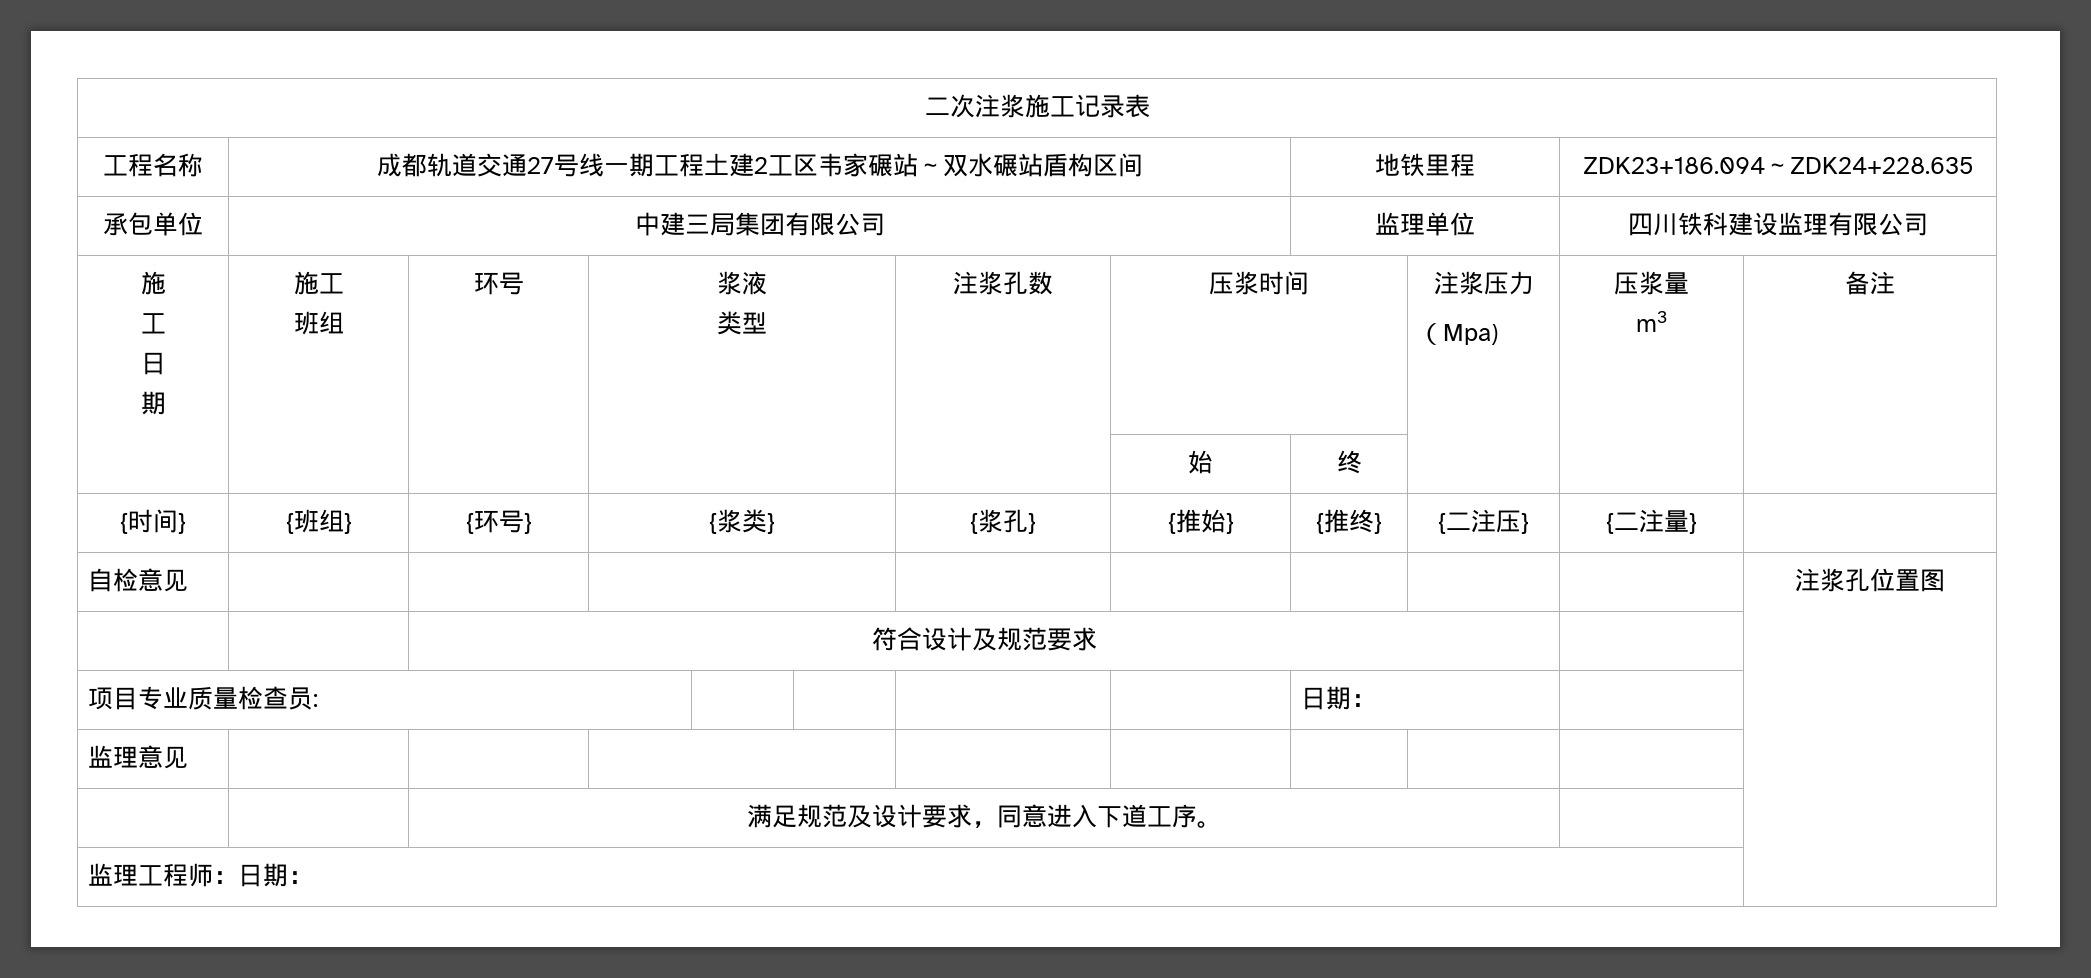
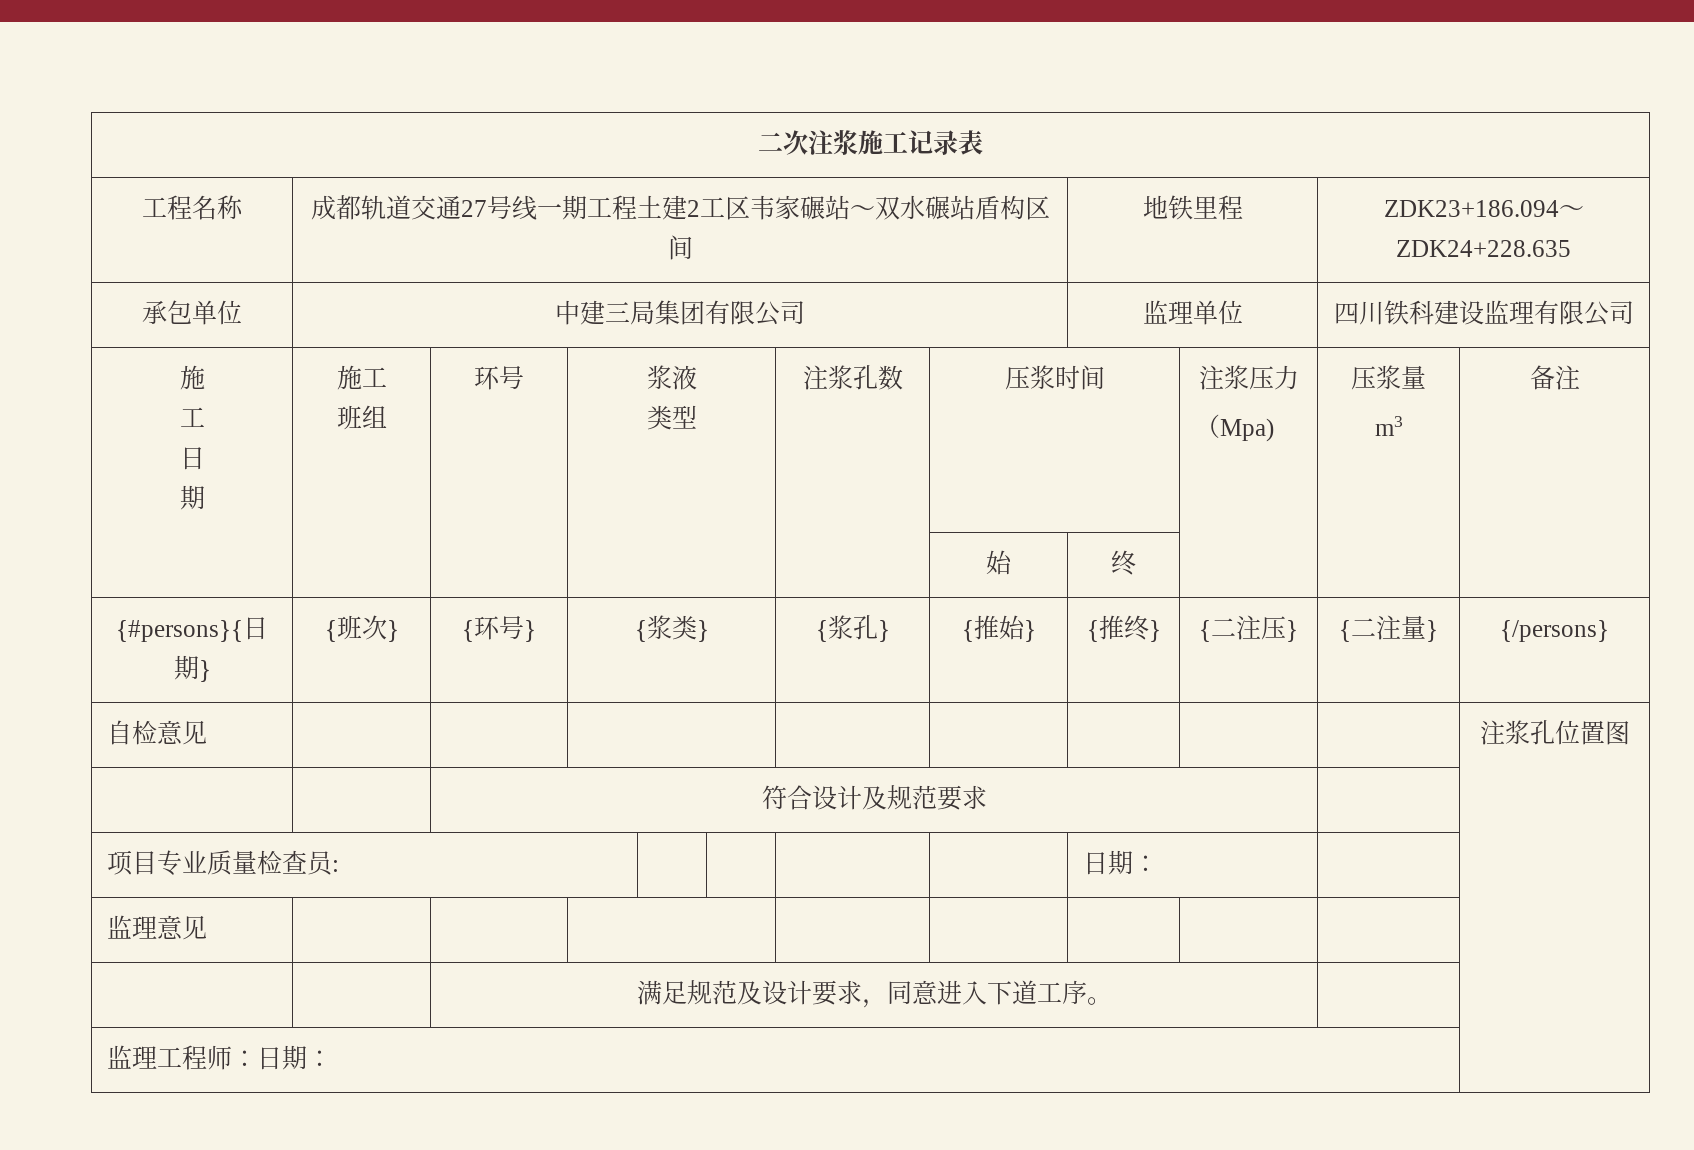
[120,509,178,534] {时间 -> [116,617,268,642] [173,655,199,680] {#persons}{日期
[318,509,344,532] 组 -> [361,615,387,640] 次
(1697, 523) none -> [1500,620,1609,642] {/persons}

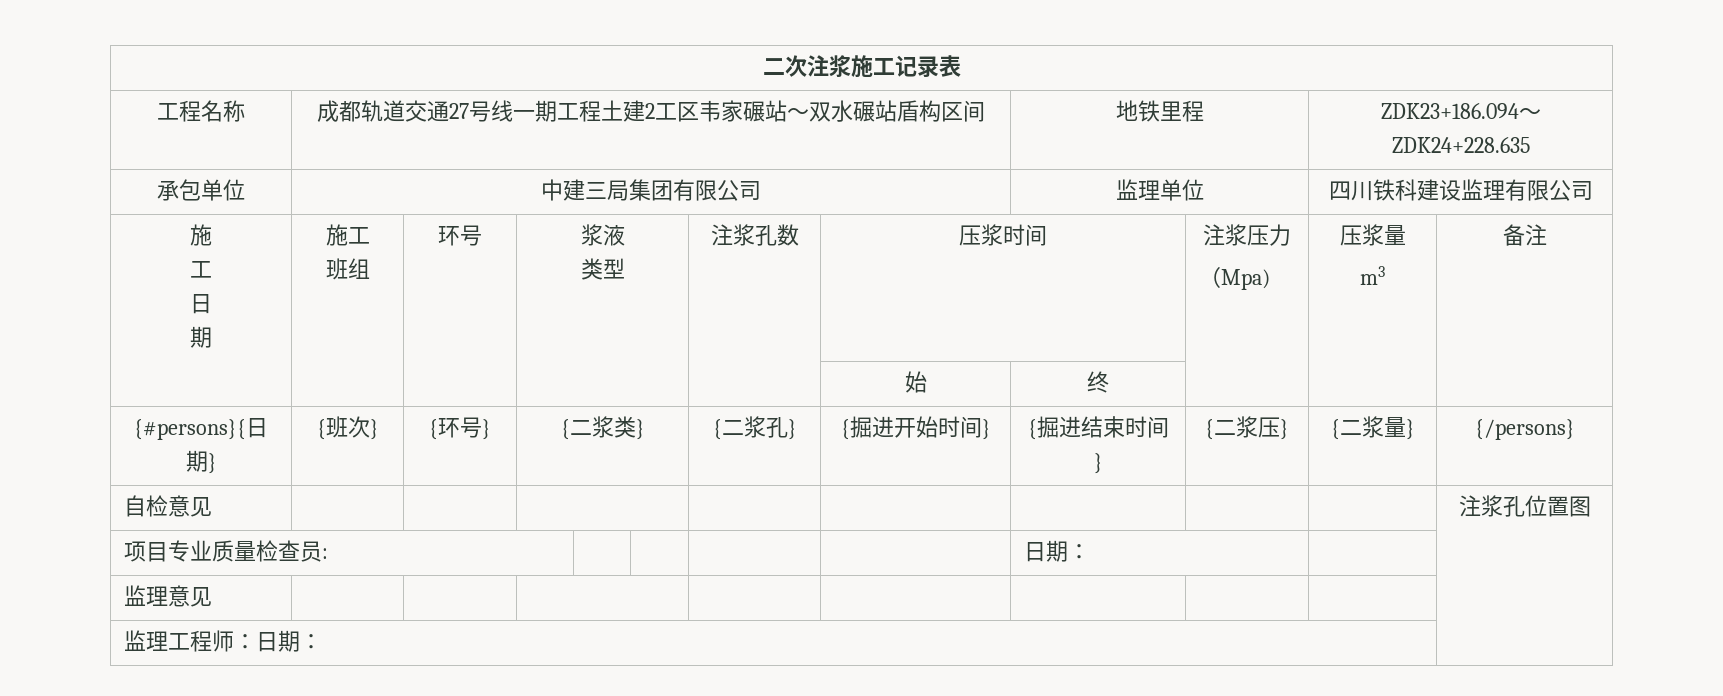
(647, 631) none -> [569,420,592,435] 二
(828, 631) none -> [721,420,744,435] 二
[973,615,1036,642] [1086,615,1161,642] [1199,615,1261,642] 推始} | {推终} | {二注 -> [849,416,991,440] [1027,416,1169,440] [1093,453,1103,474] [1205,416,1258,440] 掘进开始时间} | {掘进结束时间} | {二浆
[1376,615,1401,640] 注 -> [1361,416,1384,438] 浆
[761,785,987,811] // | | 符合设计及规范要求 | | -> (1591, 506) none
[636,980,1112,1008] // | | 满足规范及设计要求，同意进入下道工序。 | | -> (212, 597) none

